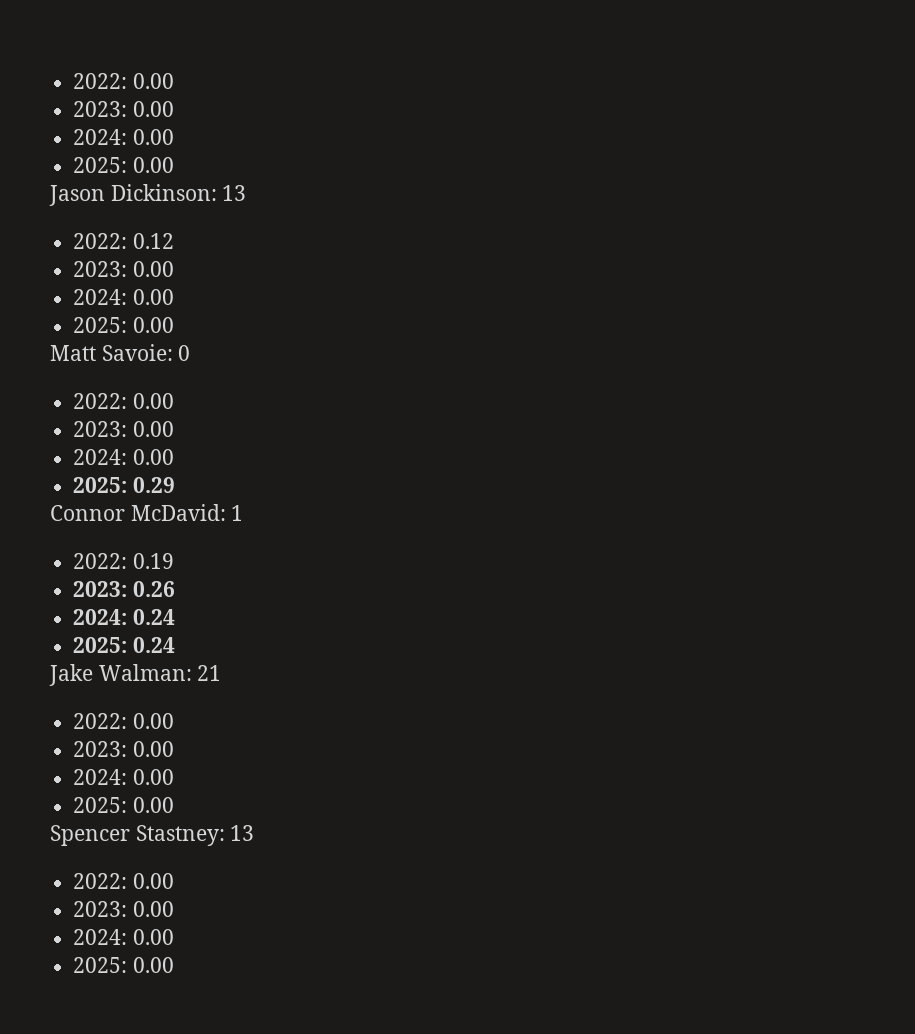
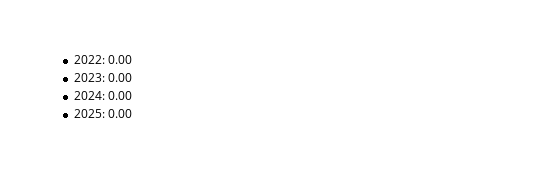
[73,73,174,89] [73,101,174,117] [73,129,174,145] [73,157,174,173] [49,184,247,206] [73,233,174,249] [73,261,174,277] [73,289,174,305] [73,317,174,333] [50,344,191,361] [73,393,174,409] [73,421,174,437] [73,449,174,465] [73,477,175,493] [50,504,244,521] [73,553,174,569] [73,581,175,597] [73,609,175,625] [73,637,175,653] [49,664,222,686] [73,713,174,729] [73,741,174,757] [73,769,174,785] [73,797,174,813] [50,825,255,846] [73,873,174,889] [73,901,174,917] [73,929,174,945] [73,957,174,973] 2022: 0.00 // 2023: 0.00 // 2024: 0.00 // 2025: 0.00 // Jason Dickinson: 13 // 2022: 0.12 // 2023: 0.00 // 2024: 0.00 // 2025: 0.00 // Matt Savoie: 0 // 2022: 0.00 // 2023: 0.00 // 2024: 0.00 // 2025: 0.29 // Connor McDavid: 1 // 2022: 0.19 // 2023: 0.26 // 2024: 0.24 // 2025: 0.24 // Jake Walman: 21 // 2022: 0.00 // 2023: 0.00 // 2024: 0.00 // 2025: 0.00 // Spencer Stastney: 13 // 2022: 0.00 // 2023: 0.00 // 2024: 0.00 // 2025: 0.00 -> [73,55,132,64] [73,73,132,82] [73,91,132,100] [73,109,132,118] 2022: 0.00 // 2023: 0.00 // 2024: 0.00 // 2025: 0.00

